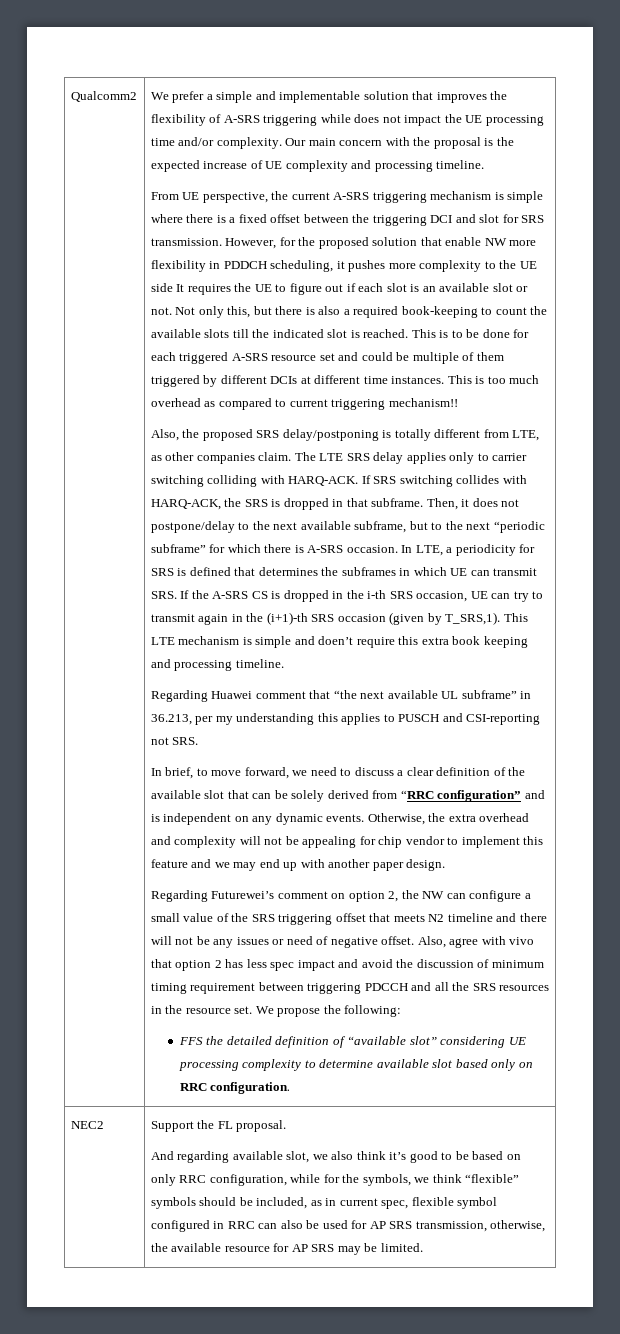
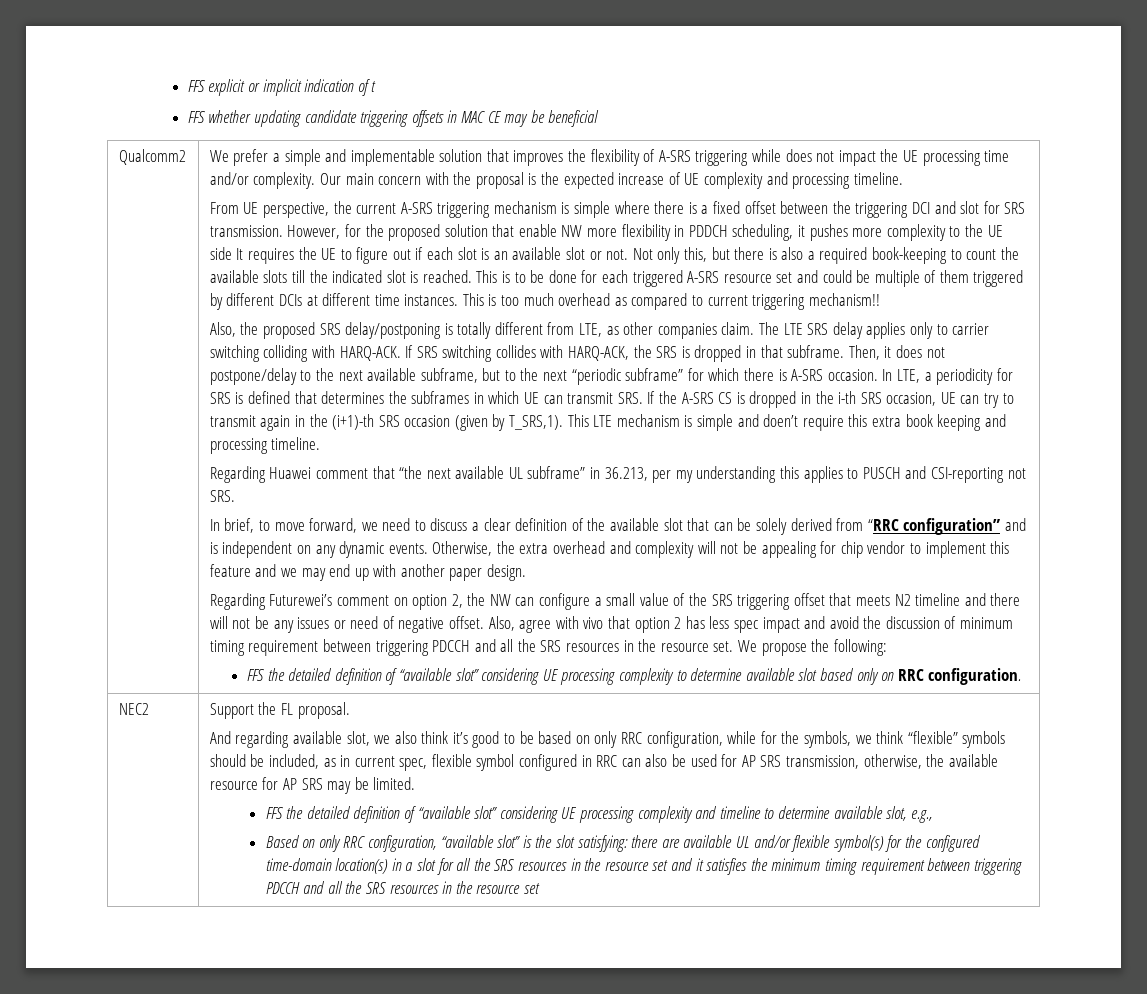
(70, 96) none -> [187,79,377,96] [187,110,600,127] FFS explicit or implicit indication of t // FFS whether updating candidate triggering offsets in MAC CE may be beneficial //
(423, 1247) none -> [265,806,932,823] [265,835,980,852] [265,858,1022,875] [265,881,541,894] // FFS the detailed definition of “available slot” considering UE processing complexity and timeline to determine available slot, e.g., // Based on only RRC configuration, “available slot” is the slot satisfying: there are available UL and/or flexible symbol(s) for the configured time-domain location(s) in a slot for all the SRS resources in the resource set and it satisfies the minimum timing requirement between triggering PDCCH and all the SRS resources in the resource set

